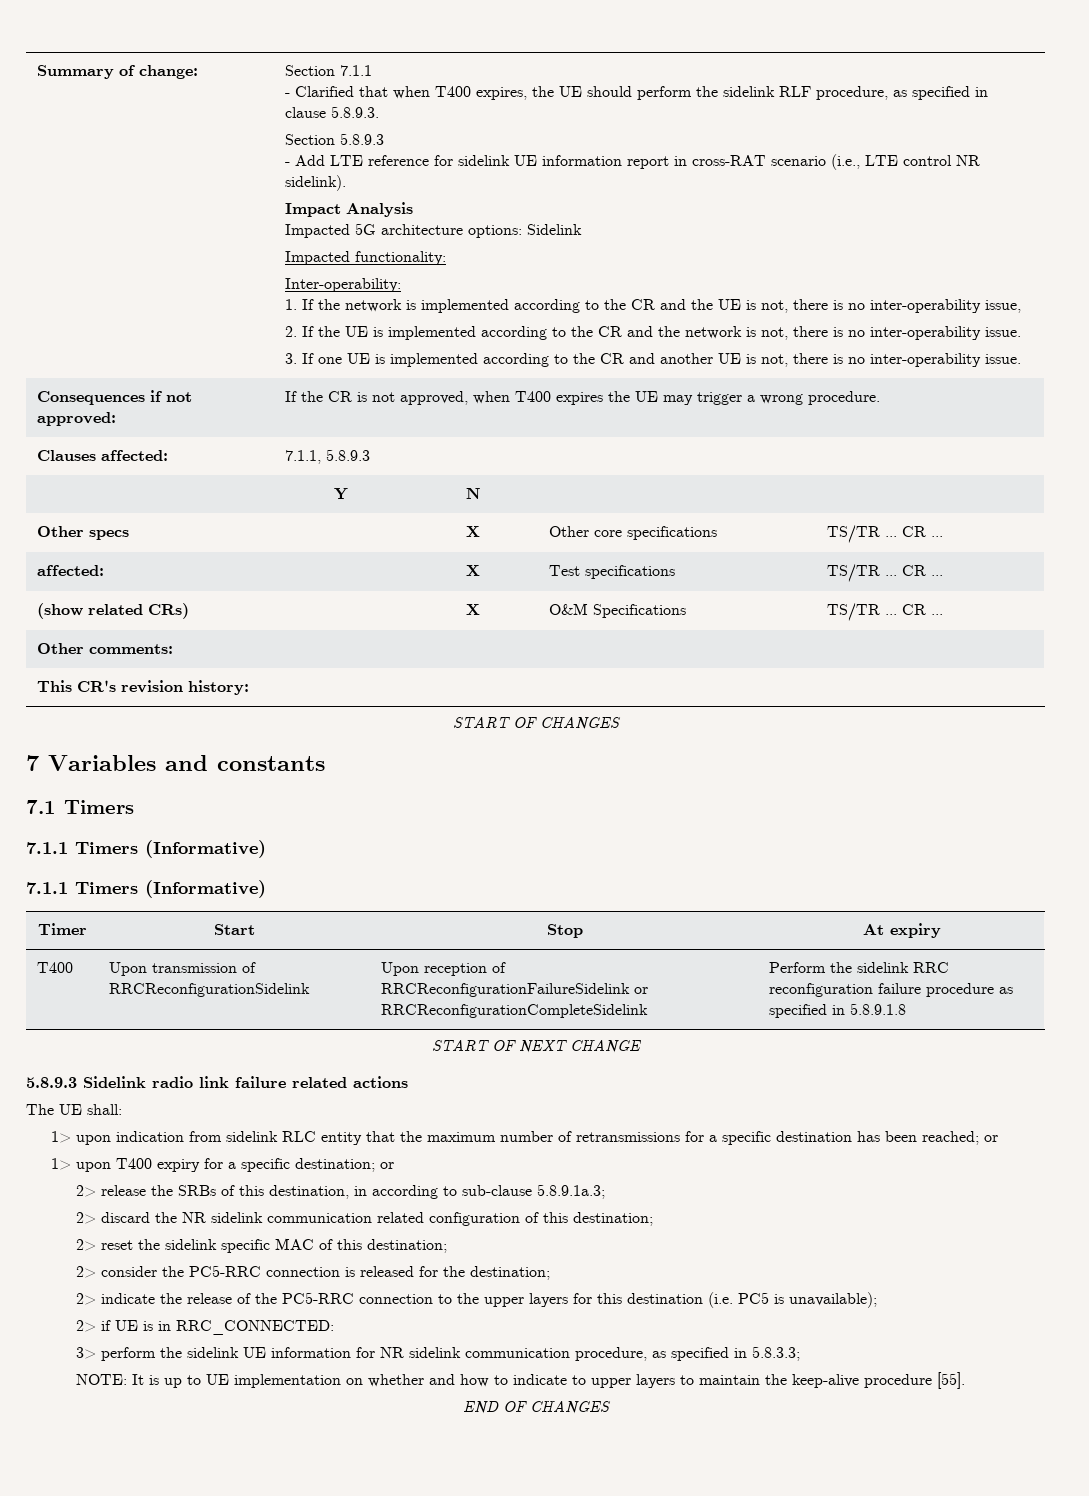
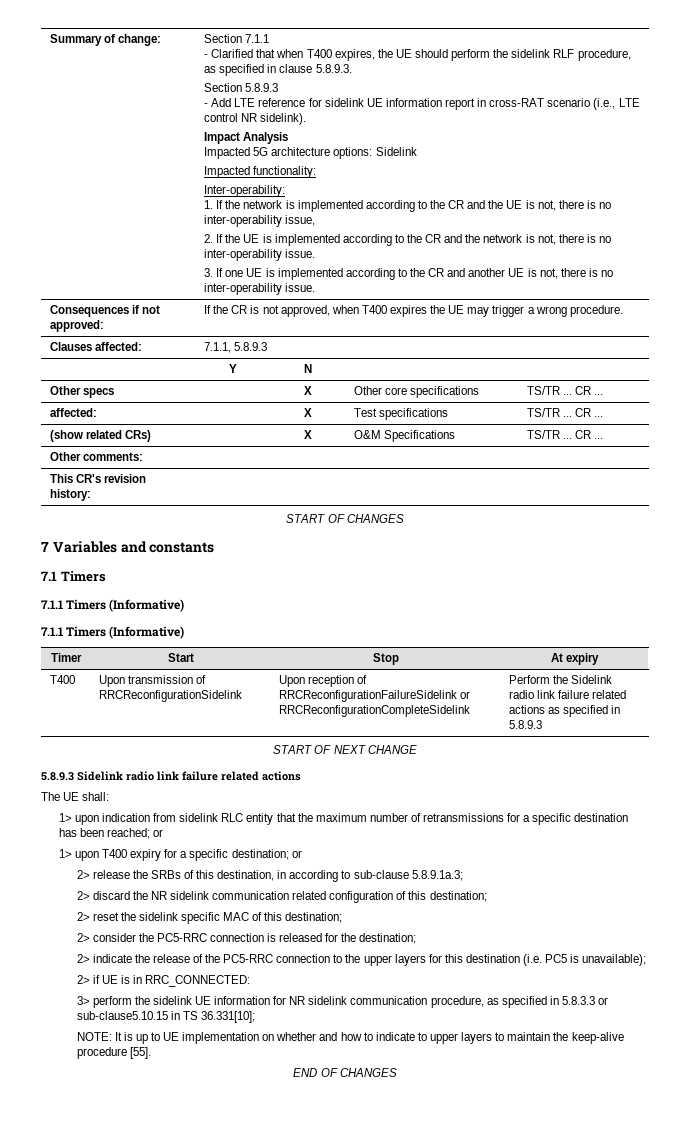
[857,962,950,973] [769,983,1014,997] [769,1003,907,1018] sidelink RRC reconfiguration failure procedure as specified in 5.8.9.1.8 -> [571,675,613,684] [509,690,627,699] [509,705,621,717] [509,720,543,729] Sidelink radio link failure related actions as specified in 5.8.9.3
[752,1346,801,1361] 5.8.3.3; -> [562,996,609,1005] [76,1011,255,1023] 5.8.3.3 or sub-clause5.10.15 in TS 36.331[10];

